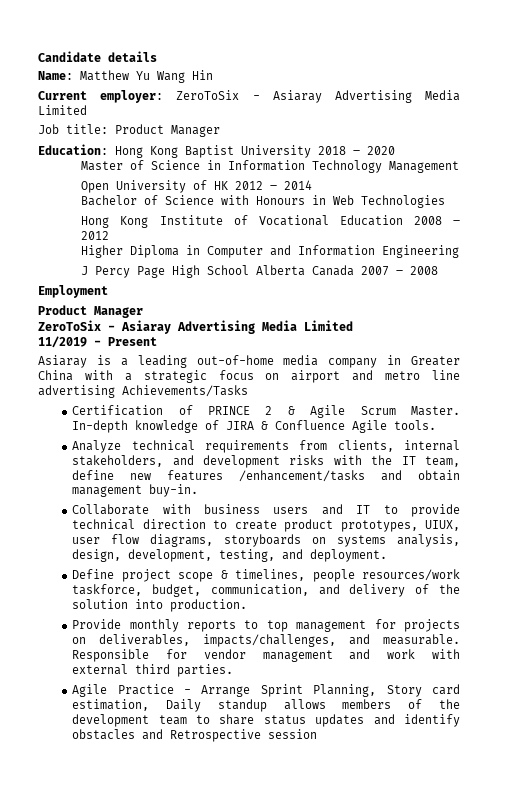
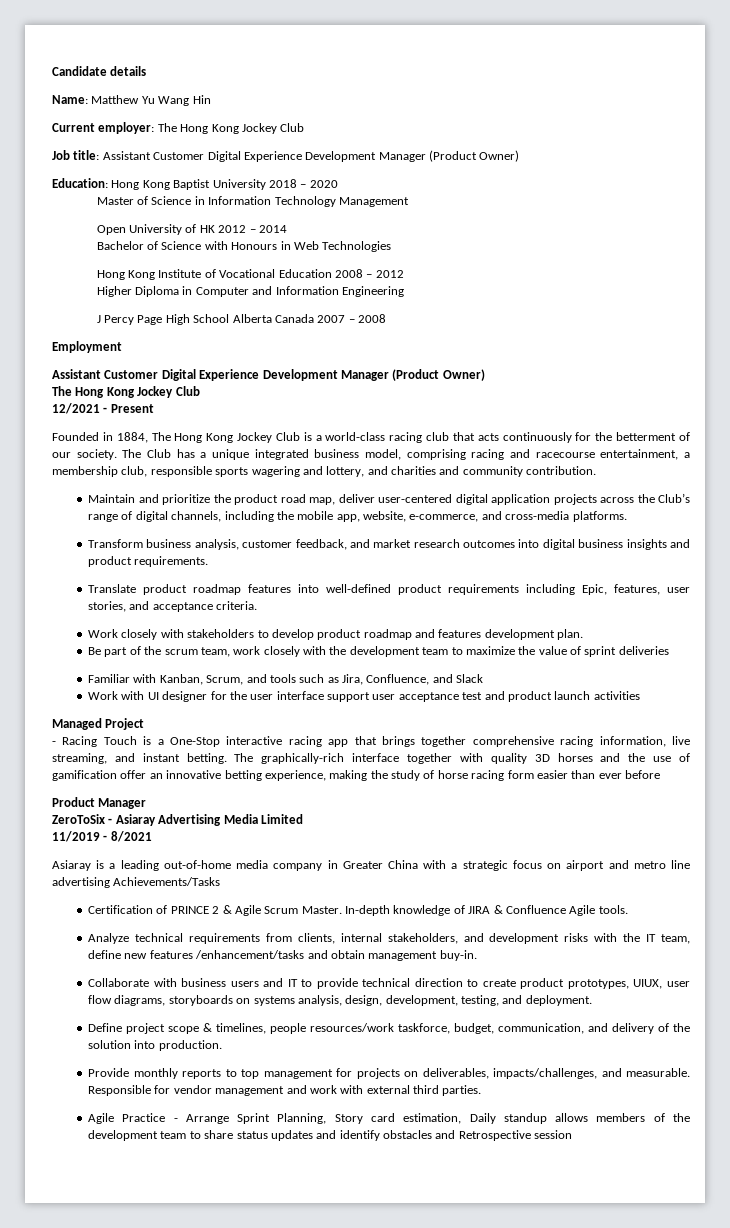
[176,90,460,103] [38,105,87,115] [38,124,220,137] ZeroToSix - Asiaray Advertising Media Limited // Job title: Product Manager -> [157,123,305,134] [52,150,520,162] The Hong Kong Jockey Club // Job title: Assistant Customer Digital Experience Development Manager (Product Owner)
(108, 291) none -> [52,369,485,381] [52,386,200,398] [52,403,154,414] [52,432,691,443] [52,449,690,460] [52,466,597,477] [88,493,690,505] [88,511,627,522] [88,539,690,550] [88,556,209,567] [88,584,690,595] [88,601,258,612] [88,629,584,640] [88,646,669,657] [88,674,484,685] [88,691,640,702] [52,718,145,730] [52,736,690,747] [52,753,691,764] [52,770,660,781] // Assistant Customer Digital Experience Development Manager (Product Owner) // The Hong Kong Jockey Club // 12/2021 - Present // Founded in 1884, The Hong Kong Jockey Club is a world-class racing club that acts continuously for the betterment of our society. The Club has a unique integrated business model, comprising racing and racecourse entertainment, a membership club, responsible sports wagering and lottery, and charities and community contribution. // Maintain and prioritize the product road map, deliver user-centered digital application projects across the Club’s range of digital channels, including the mobile app, website, e-commerce, and cross-media platforms. // Transform business analysis, customer feedback, and market research outcomes into digital business insights and product requirements. // Translate product roadmap features into well-defined product requirements including Epic, features, user stories, and acceptance criteria. // Work closely with stakeholders to develop product roadmap and features development plan. // Be part of the scrum team, work closely with the development team to maximize the value of sprint deliveries // Familiar with Kanban, Scrum, and tools such as Jira, Confluence, and Slack // Work with UI designer for the user interface support user acceptance test and product launch activities // Managed Project // - Racing Touch is a One-Stop interactive racing app that brings together comprehensive racing information, live streaming, and instant betting. The graphically-rich interface together with quality 3D horses and the use of gamification offer an innovative betting experience, making the study of horse racing form easier than ever before
[108,337,157,346] Present -> [110,831,152,842] 8/2021

